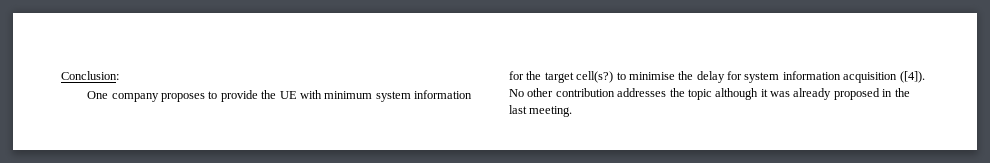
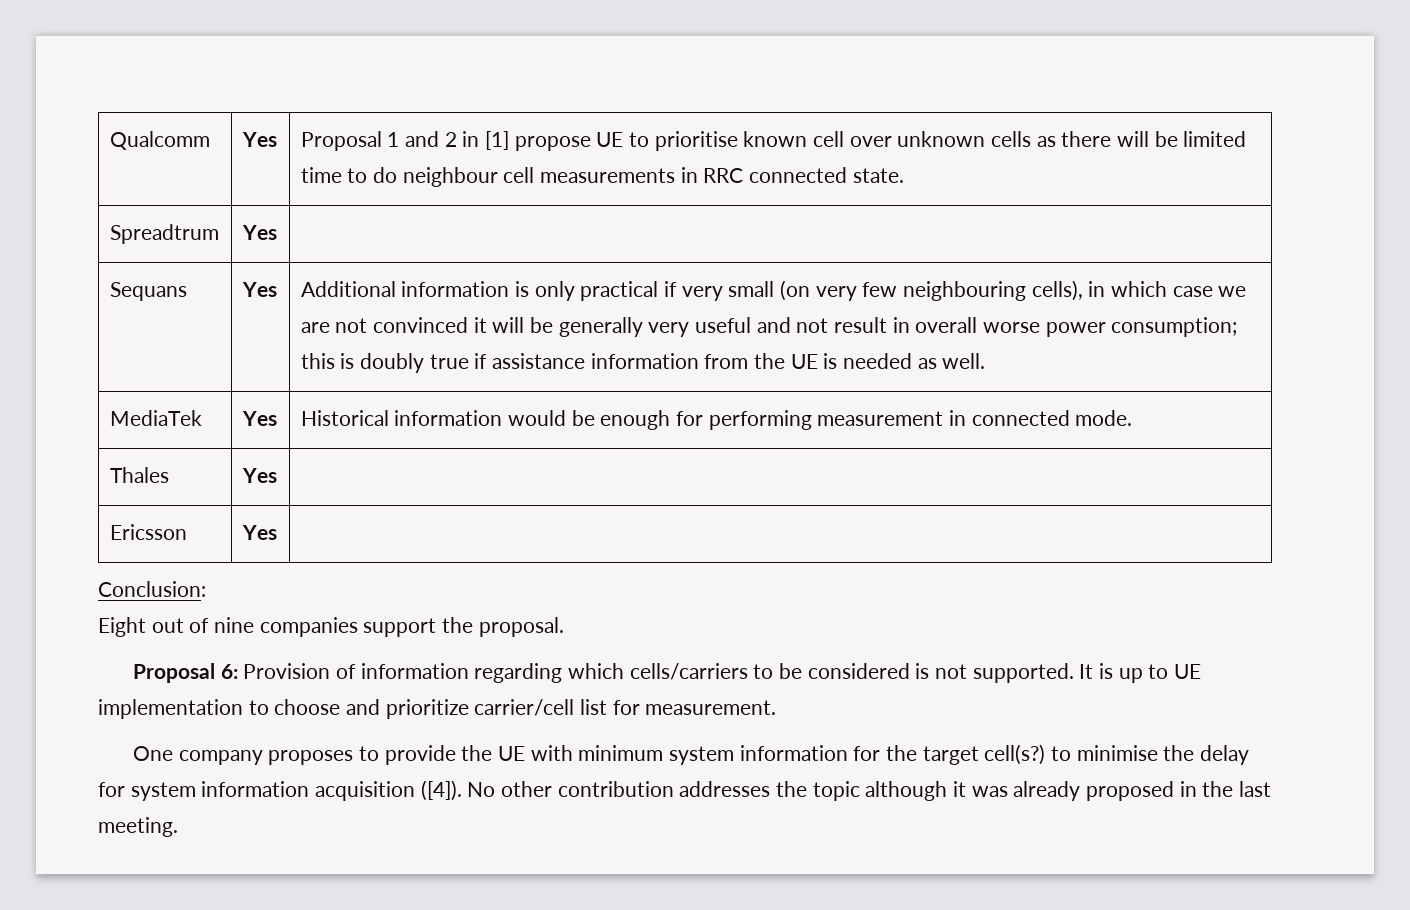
[61,71,119,80] Conclusion: -> [109,131,210,150] [241,132,277,147] [300,131,1247,151] [300,167,904,187] [109,224,219,244] [241,225,277,240] [109,282,187,301] [241,282,277,297] [300,280,1247,301] [300,317,1238,337] [300,353,986,373] [109,410,202,426] [241,411,277,426] [300,410,1133,430] [109,467,169,483] [241,468,277,483] [109,524,187,540] [241,525,277,540] [98,581,206,597] [98,617,564,637] [132,663,1201,683] [98,699,777,719] Qualcomm | Yes | Proposal 1 and 2 in [1] propose UE to prioritise known cell over unknown cells as there will be limited time to do neighbour cell measurements in RRC connected state. // Spreadtrum | Yes | // Sequans | Yes | Additional information is only practical if very small (on very few neighbouring cells), in which case we are not convinced it will be generally very useful and not result in overall worse power consumption; this is doubly true if assistance information from the UE is needed as well. // MediaTek | Yes | Historical information would be enough for performing measurement in connected mode. // Thales | Yes | // Ericsson | Yes | // Conclusion: // Eight out of nine companies support the proposal. // Proposal 6: Provision of information regarding which cells/carriers to be considered is not supported. It is up to UE implementation to choose and prioritize carrier/cell list for measurement.

